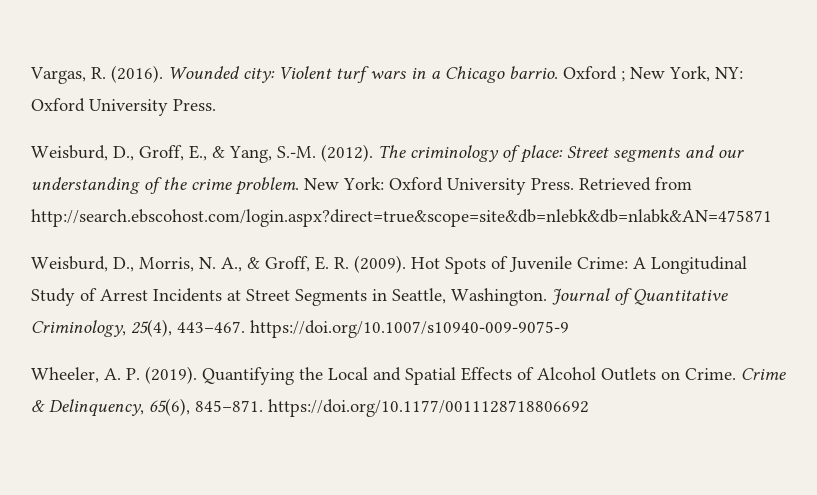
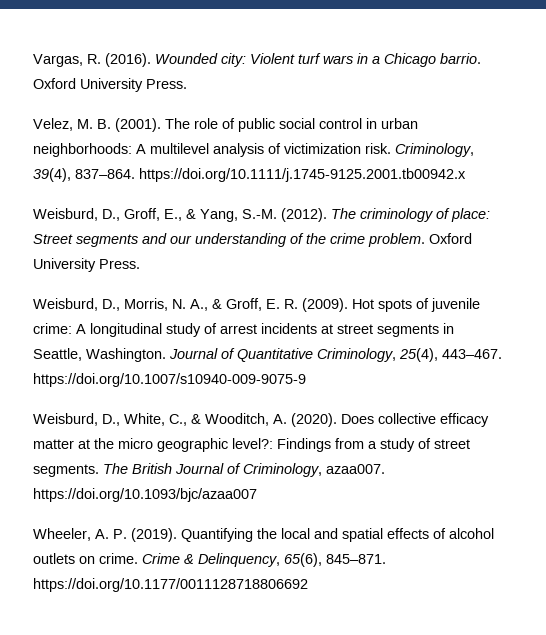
[621,66,743,82] [31,98,216,116] ; New York, NY: Oxford University Press. -> [80,78,187,92] [33,118,418,132] [33,143,474,157] [33,168,466,182] University Press. // Velez, M. B. (2001). The role of public social control in urban neighborhoods: A multilevel analysis of victimization risk. Criminology, 39(4), 837–864. https://doi.org/10.1111/j.1745-9125.2001.tb00942.x
[304,177,692,195] [31,209,772,227] New York: Oxford University Press. Retrieved from http://search.ebscohost.com/login.aspx?direct=true&scope=site&db=nlebk&db=nlabk&AN=475871 -> [429,233,472,244] [33,258,140,272] Oxford University Press.
[445,256,747,274] [31,288,367,306] Spots of Juvenile Crime: A Longitudinal Study of Arrest Incidents at Street Segments -> [378,298,480,312] [33,323,439,337] spots of juvenile crime: A longitudinal study of arrest incidents at street segments
(569, 329) none -> [33,413,489,427] [33,438,470,452] [33,463,385,477] [33,488,257,502] // Weisburd, D., White, C., & Wooditch, A. (2020). Does collective efficacy matter at the micro geographic level?: Findings from a study of street segments. The British Journal of Criminology, azaa007. https://doi.org/10.1093/bjc/azaa007
[328,367,736,385] Local and Spatial Effects of Alcohol Outlets on Crime. -> [281,528,494,542] [33,553,138,564] local and spatial effects of alcohol outlets on crime.

